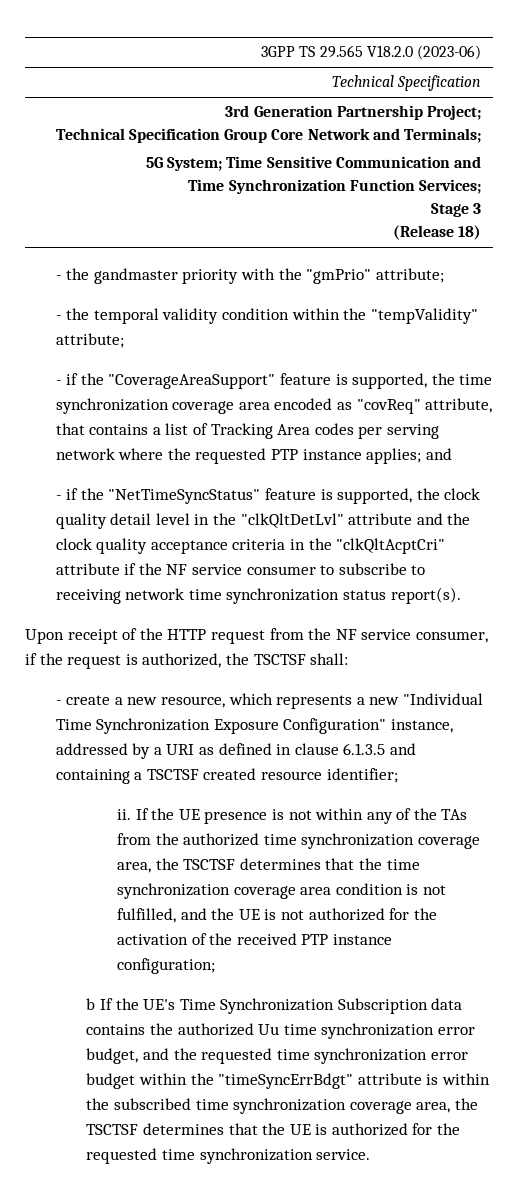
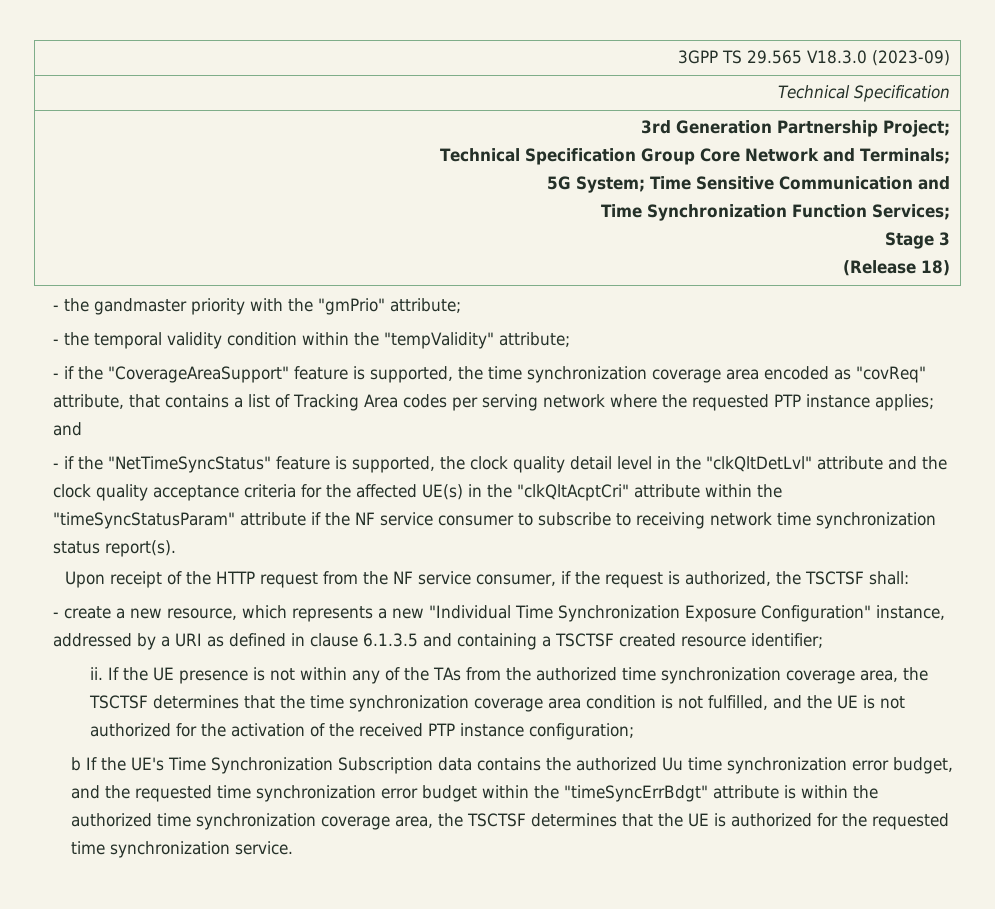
[366,45,481,60] V18.2.0 (2023-06) -> [807,50,951,66] V18.3.0 (2023-09)
[290,538,446,554] in the "clkQltAcptCri" -> [300,484,782,501] [52,512,235,529] for the affected UE(s) in the "clkQltAcptCri" attribute within the "timeSyncStatusParam"
[113,1098,191,1110] subscribed -> [71,813,153,827] authorized

